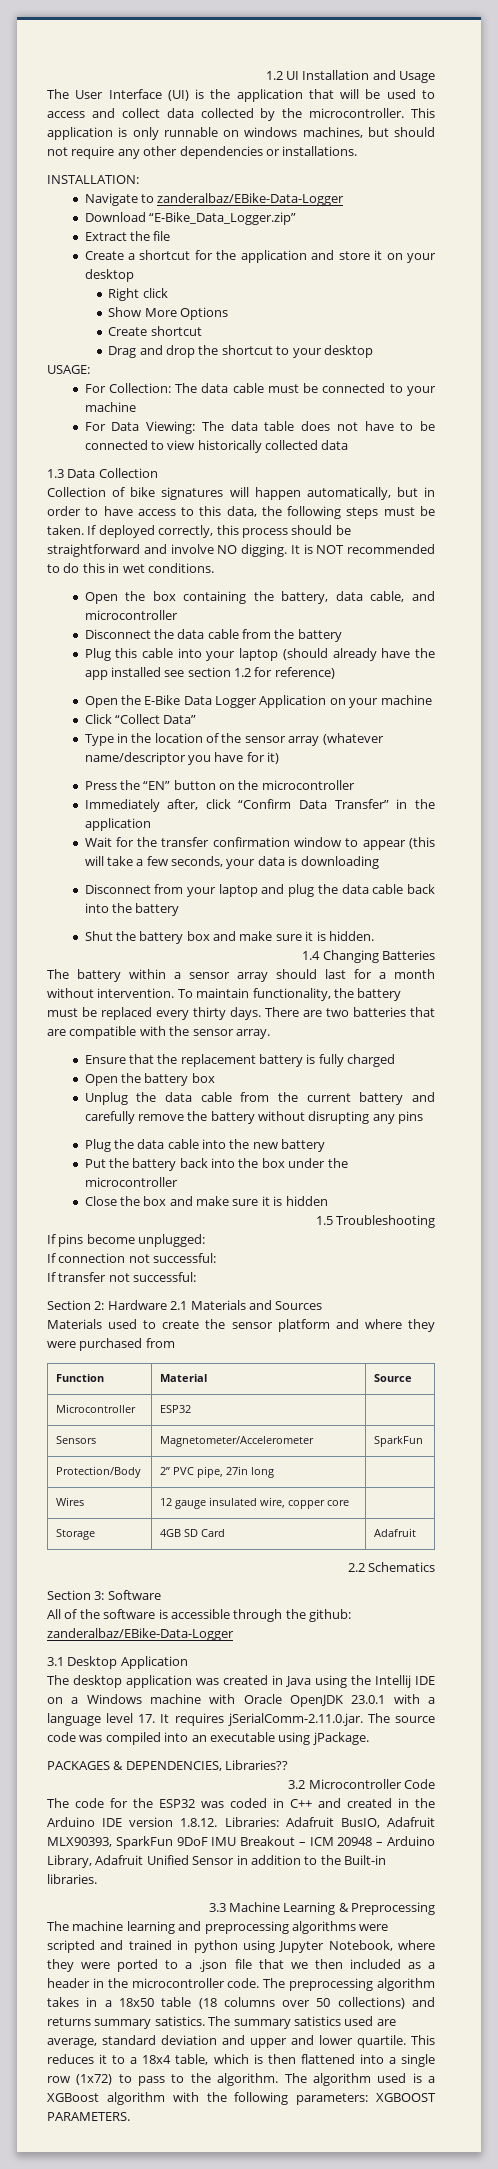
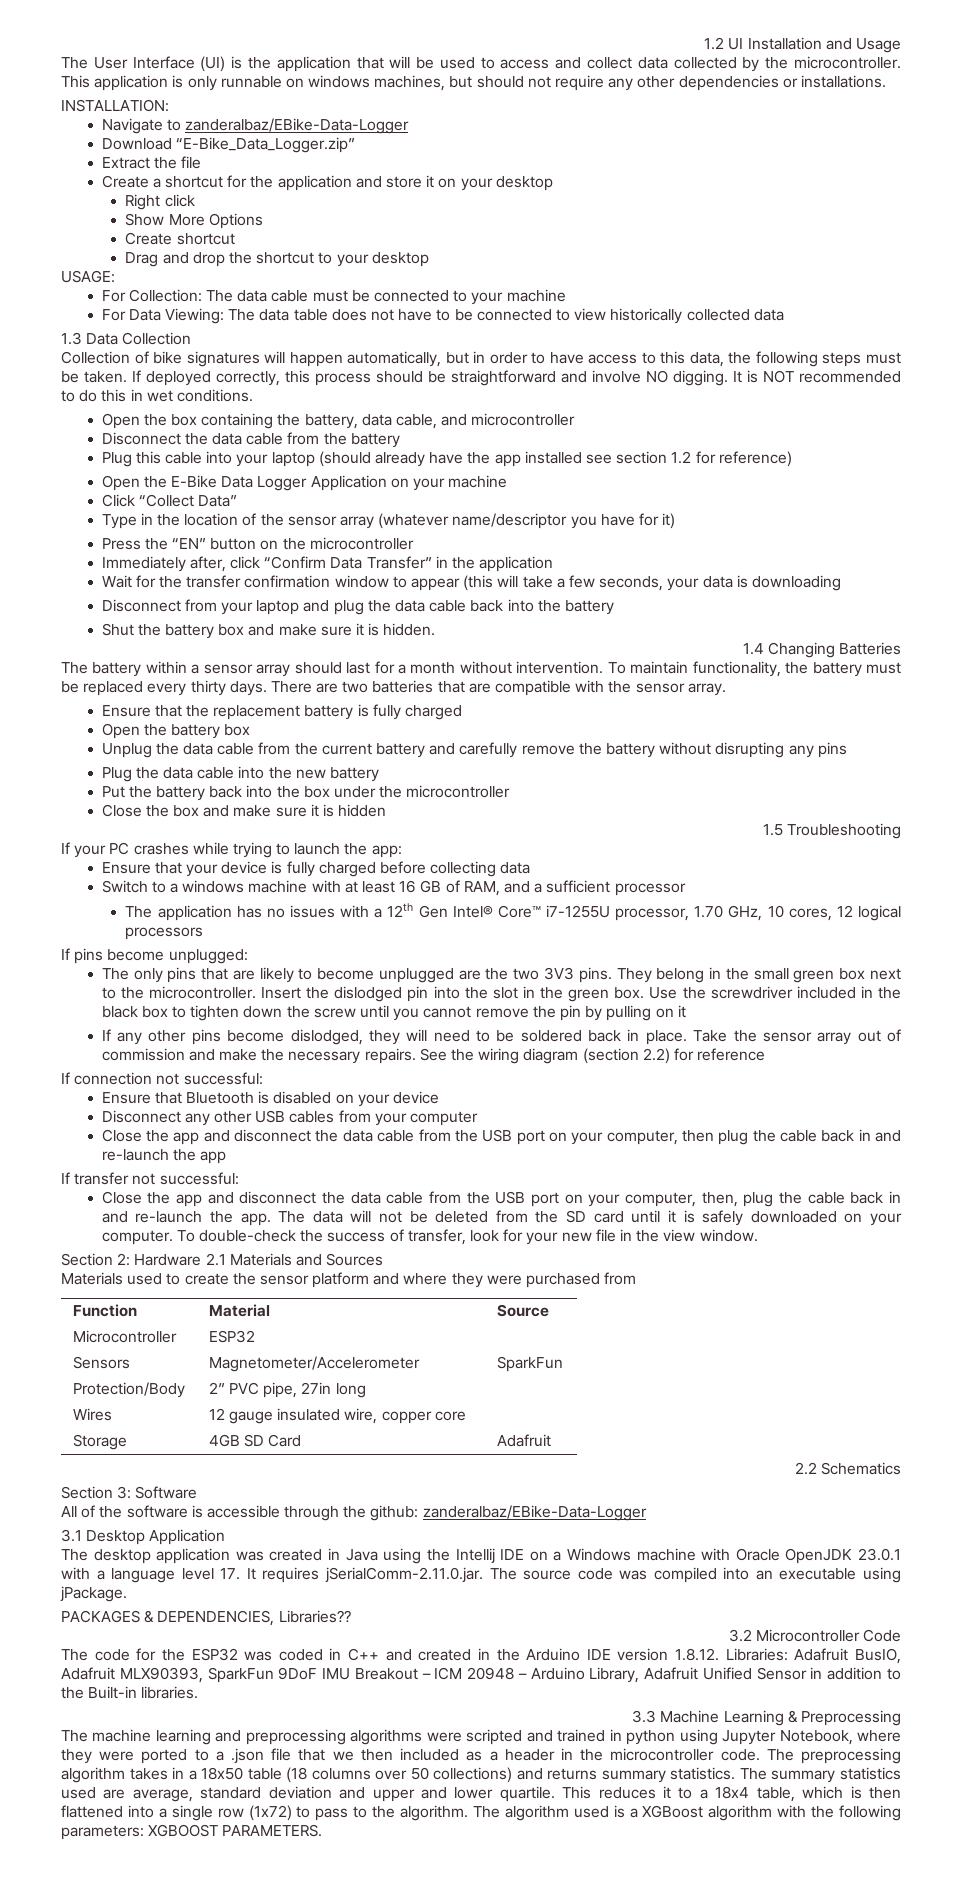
[58,1234,206,1247] [47,1253,217,1263] [47,1272,197,1282] pins become unplugged: // If connection not successful: // If transfer not successful: -> [74,842,402,858] [101,861,531,877] [101,880,686,896] [125,903,901,921] [125,927,204,940] [61,948,248,964] [101,967,902,983] [101,986,901,1002] [101,1005,686,1021] [101,1029,901,1045] [101,1048,766,1064] [61,1072,263,1085] [101,1091,440,1107] [101,1110,479,1126] [101,1129,901,1145] [101,1149,227,1164] [61,1172,239,1185] [101,1191,902,1207] [101,1210,902,1226] [101,1229,758,1245] your PC crashes while trying to launch the app: // Ensure that your device is fully charged before collecting data // Switch to a windows machine with at least 16 GB of RAM, and a sufficient processor // The application has no issues with a 12th Gen Intel® Core™ i7-1255U processor, 1.70 GHz, 10 cores, 12 logical processors // If pins become unplugged: // The only pins that are likely to become unplugged are the two 3V3 pins. They belong in the small green box next to the microcontroller. Insert the dislodged pin into the slot in the green box. Use the screwdriver included in the black box to tighten down the screw until you cannot remove the pin by pulling on it // If any other pins become dislodged, they will need to be soldered back in place. Take the sensor array out of commission and make the necessary repairs. See the wiring diagram (section 2.2) for reference // If connection not successful: // Ensure that Bluetooth is disabled on your device // Disconnect any other USB cables from your computer // Close the app and disconnect the data cable from the USB port on your computer, then plug the cable back in and re-launch the app // If transfer not successful: // Close the app and disconnect the data cable from the USB port on your computer, then, plug the cable back in and re-launch the app. The data will not be deleted from the SD card until it is safely downloaded on your computer. To double-check the success of transfer, look for your new file in the view window.
[154,2016,205,2026] satistics. -> [670,1767,736,1780] statistics.
[293,2016,341,2026] satistics -> [839,1767,901,1780] statistics

